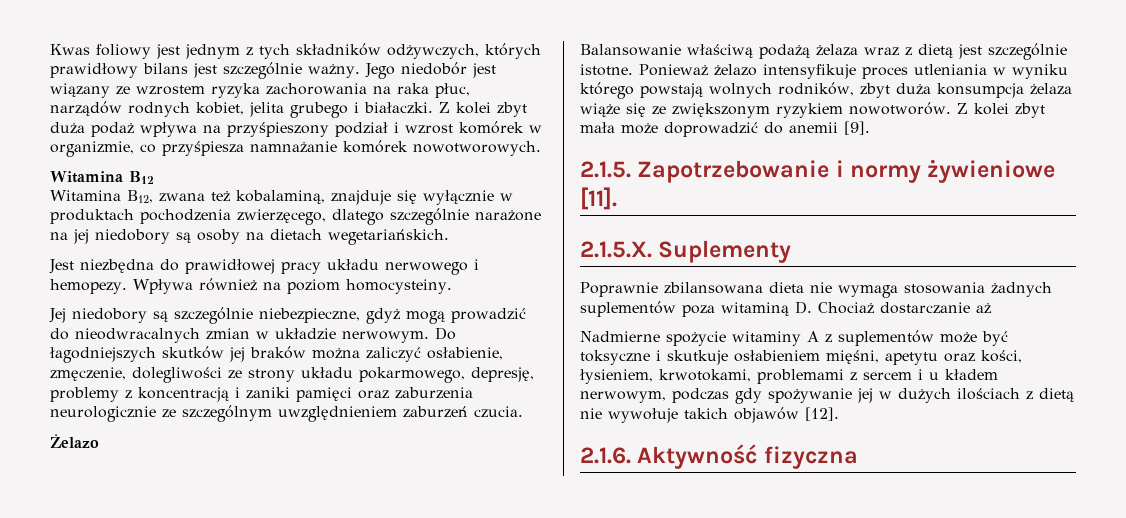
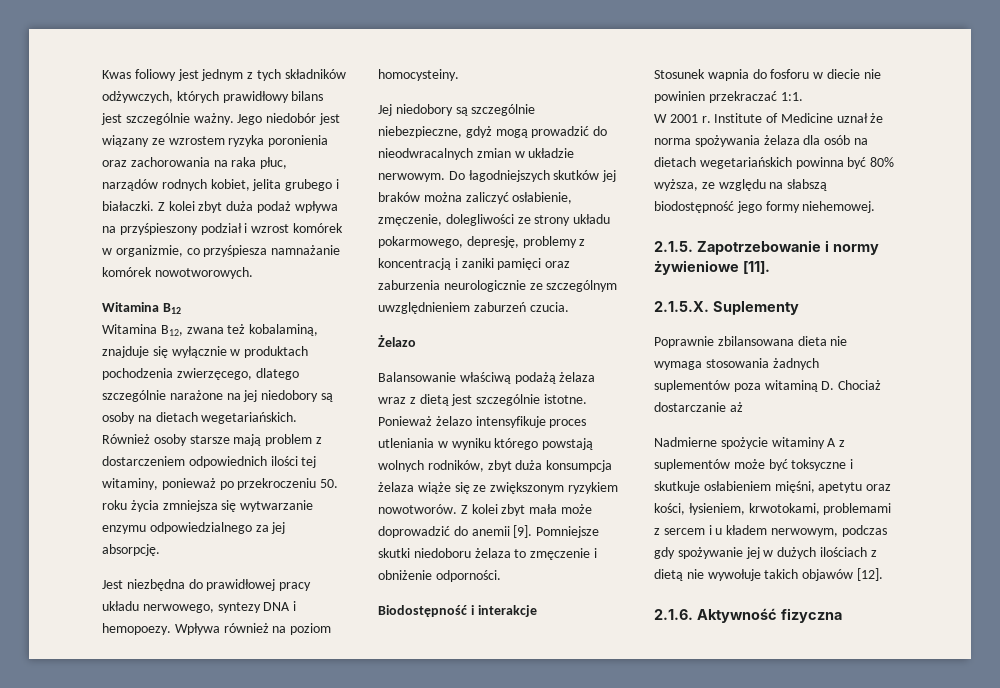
(260, 90) none -> [268,135,329,147] [102,160,127,167] poronienia oraz
(449, 237) none -> [102,434,322,446] [102,456,317,468] [102,478,339,490] [102,500,314,512] [102,522,286,534] [102,544,160,556] Również osoby starsze mają problem z dostarczeniem odpowiednich ilości tej witaminy, ponieważ po przekroczeniu 50. roku życia zmniejsza się wytwarzanie enzymu odpowiedzialnego za jej absorpcję.
[385,259,479,275] [50,279,127,294] nerwowego i hemopezy. -> [142,601,297,613] [102,623,171,635] nerwowego, syntezy DNA i hemopoezy.
(870, 128) none -> [536,526,600,538] [378,548,597,560] [378,570,501,582] [378,605,537,617] [654,69,881,81] [654,91,803,103] [654,113,884,123] [654,135,868,147] [654,157,895,169] [654,179,828,191] [654,201,876,213] Pomniejsze skutki niedoboru żelaza to zmęczenie i obniżenie odporności. // Biodostępność i interakcje // Stosunek wapnia do fosforu w diecie nie powinien przekraczać 1:1. // W 2001 r. Institute of Medicine uznał że norma spożywania żelaza dla osób na dietach wegetariańskich powinna być 80% wyższa, ze względu na słabszą biodostępność jego formy niehemowej.

